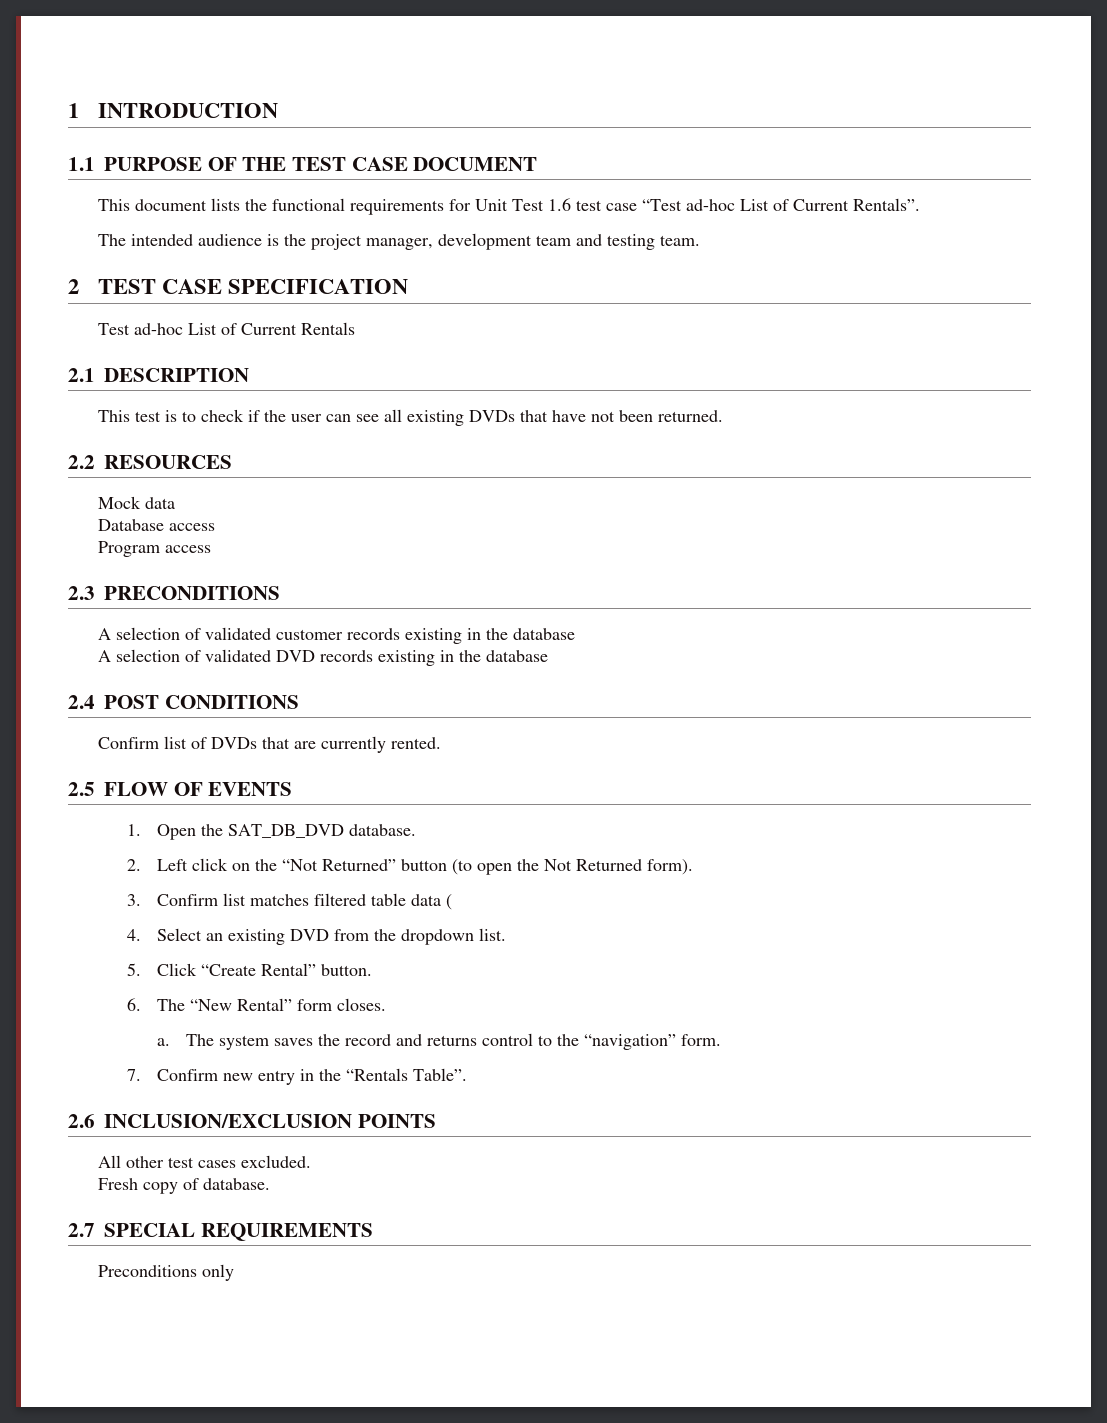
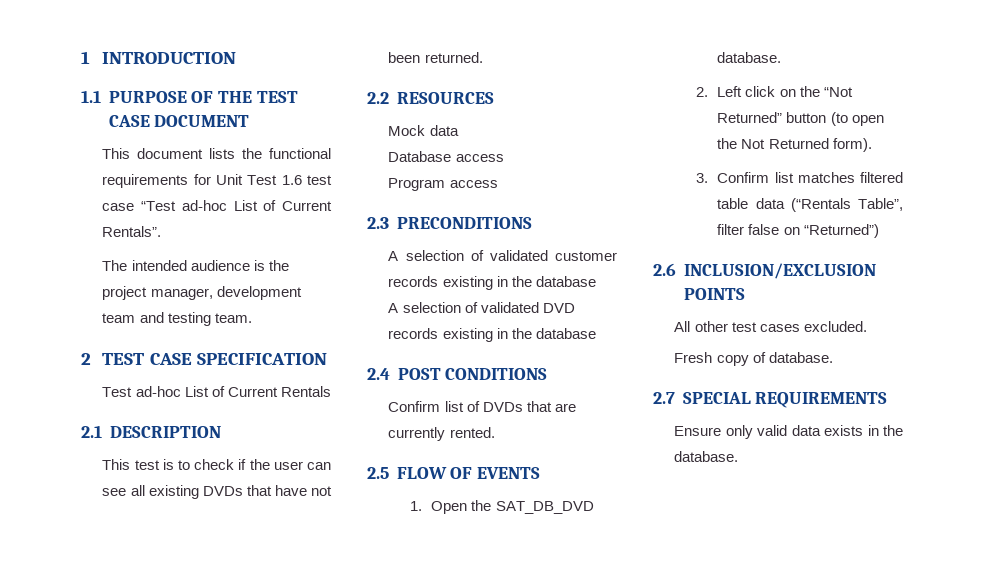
[445,894,452,910] [127,928,506,945] [127,963,372,976] [127,998,386,1011] [156,1033,722,1050] [127,1068,467,1085] ( // 4. Select an existing DVD from the dropdown list. // 5. Click “Create Rental” button. // 6. The “New Rental” form closes. // a. The system saves the record and returns control to the “navigation” form. // 7. Confirm new entry in the “Rentals Table”. -> [790,198,903,212] [717,224,879,238] (“Rentals Table”, filter false on “Returned”)
[97,1264,234,1281] Preconditions only -> [674,425,903,439] [674,451,739,462] Ensure only valid data exists in the database.

